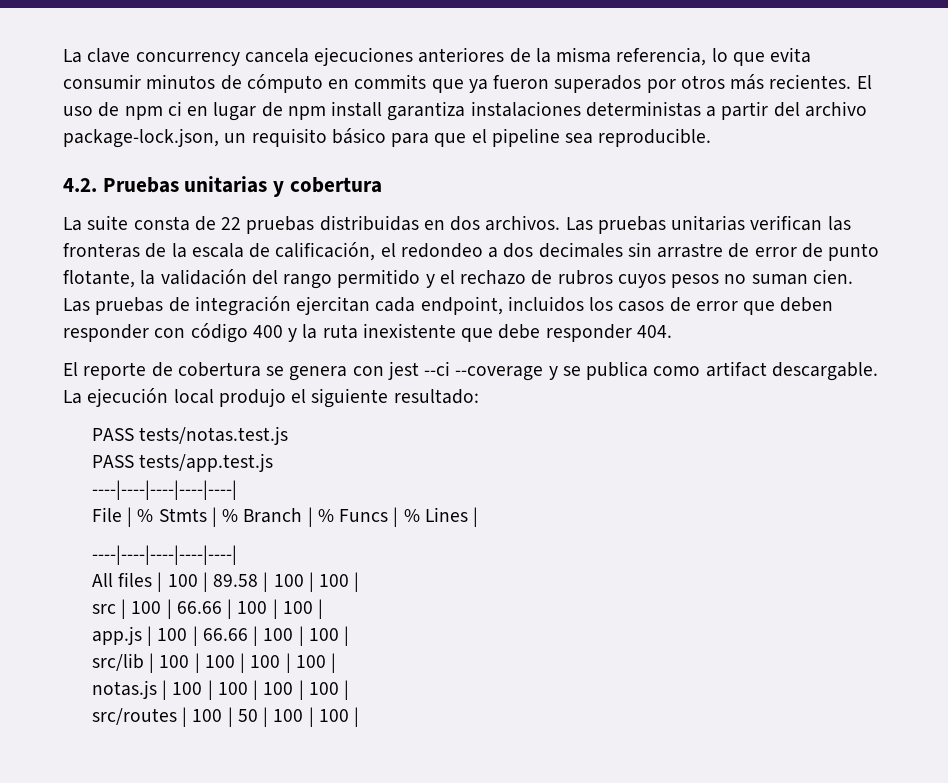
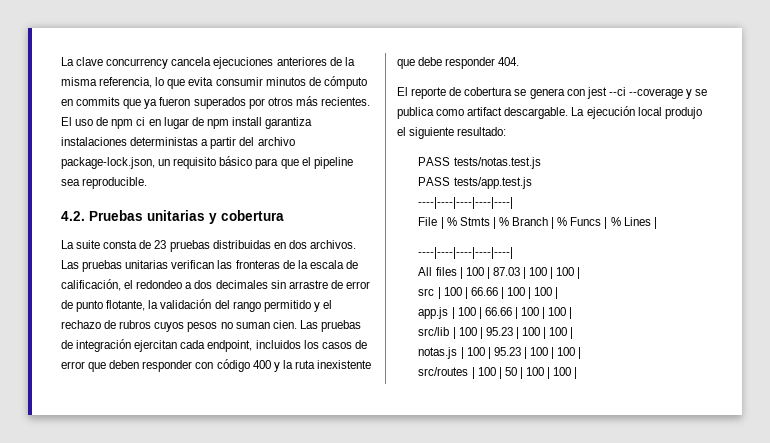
[221,217,242,230] 22 -> [154,240,167,249] 23
[213,574,259,587] 89.58 -> [492,267,520,276] 87.03
[204,655,235,668] 100 -> [485,327,513,336] 95.23
[217,682,248,695] 100 -> [493,347,521,356] 95.23

